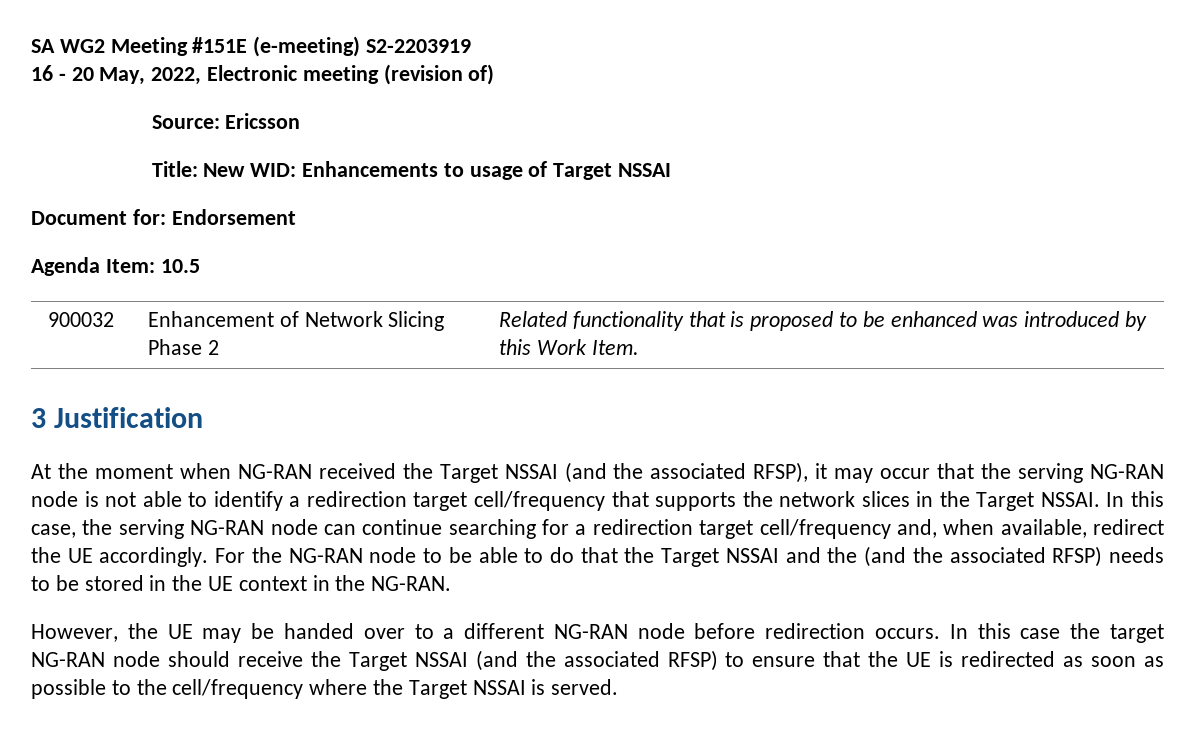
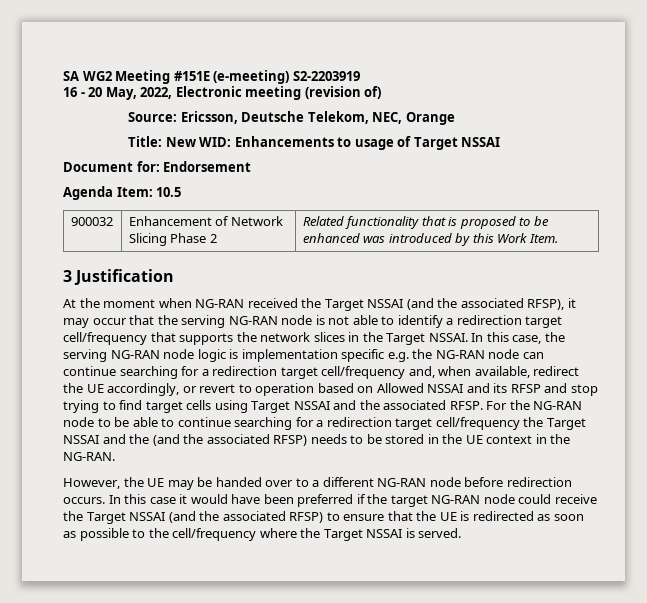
[225,113,301,129] Ericsson -> [180,111,455,125] Ericsson, Deutsche Telekom, NEC, Orange
(318, 527) none -> [197,349,520,362] logic is implementation specific e.g. the NG-RAN node
[99,547,209,567] accordingly. -> [107,383,598,396] [63,400,483,413] accordingly, or revert to operation based on Allowed NSSAI and its RFSP and stop trying to find target cells using Target NSSAI and the associated RFSP.
[550,547,618,563] do that -> [177,417,520,430] continue searching for a redirection target cell/frequency
(1061, 633) none -> [179,494,366,507] it would have been preferred if
[167,651,230,667] should -> [518,494,552,504] could

